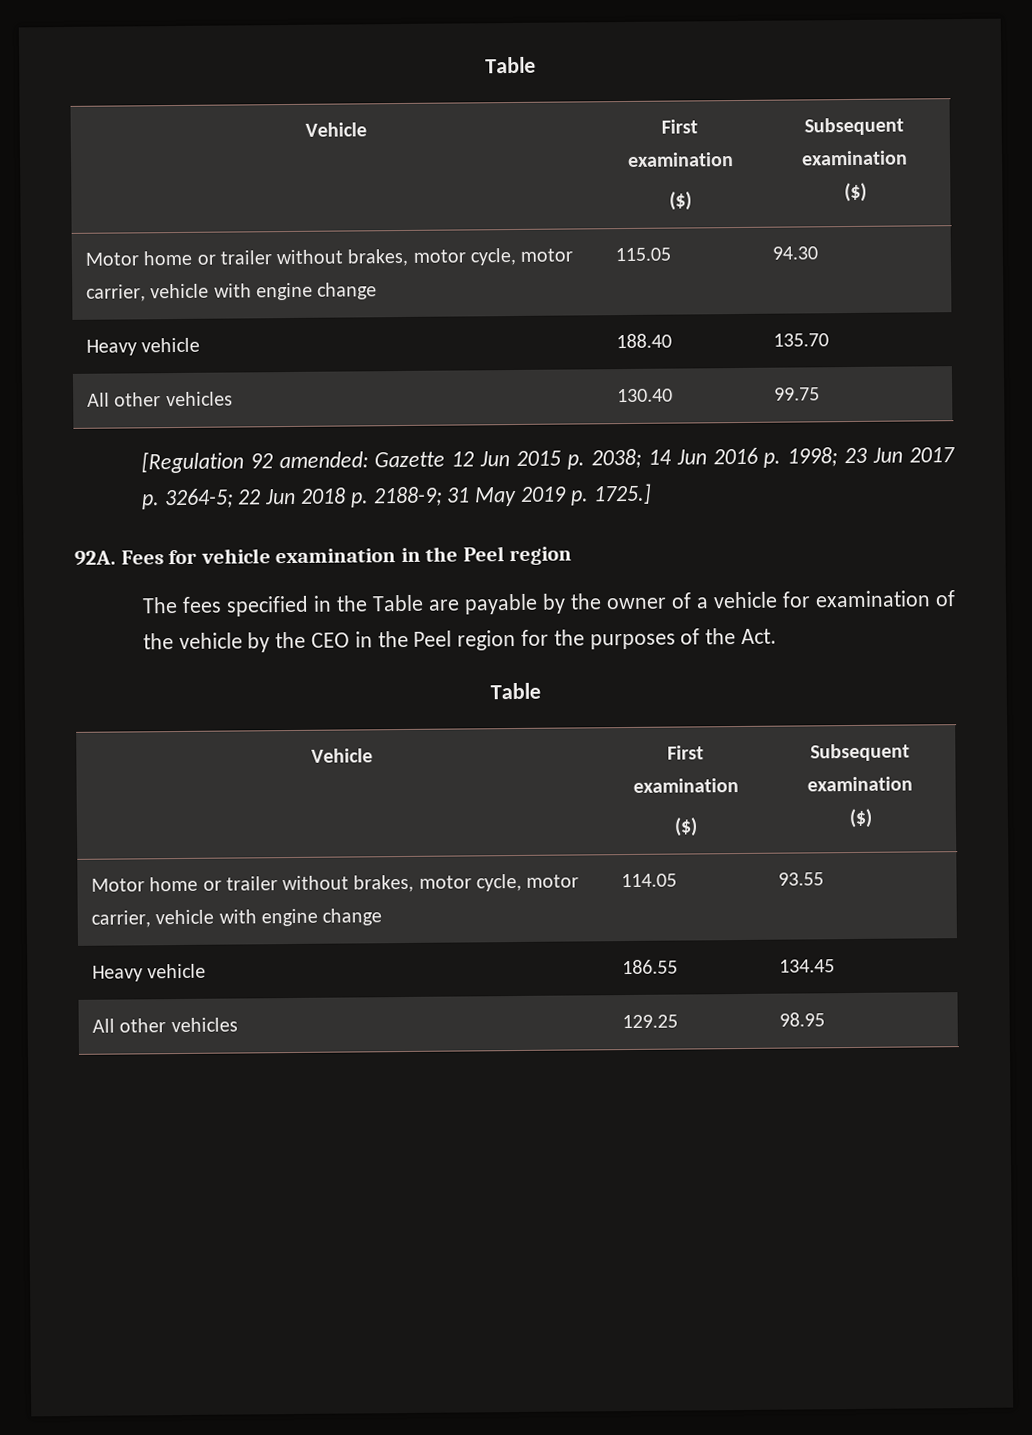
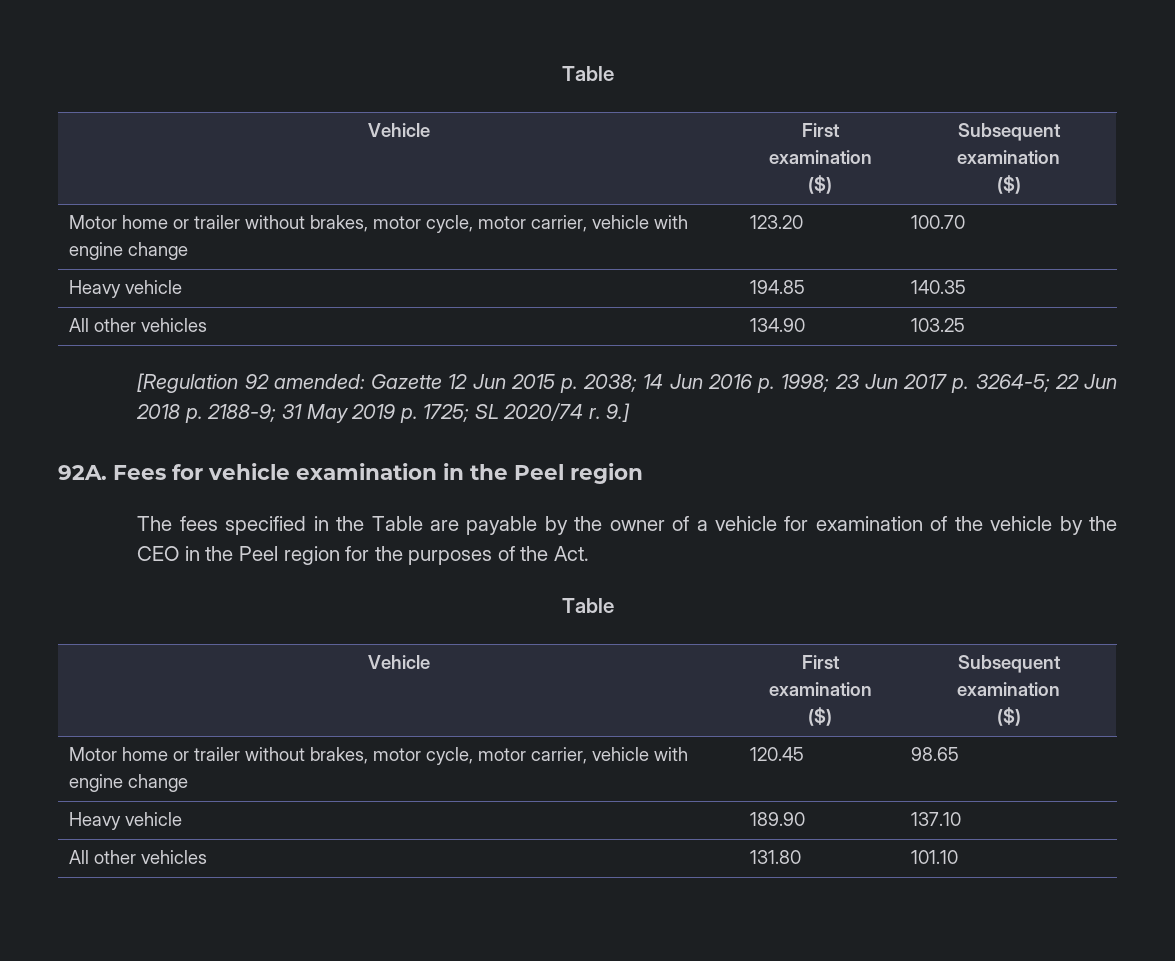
[615,247,672,262] [772,246,819,260] [86,337,201,356] [616,333,673,349] [773,333,830,347] [87,391,233,407] [617,388,674,403] [774,387,821,401] 115.05 | 94.30 // Heavy vehicle | 188.40 | 135.70 // All other vehicles | 130.40 | 99.75 -> [749,215,803,229] [910,215,965,229] [68,280,182,298] [749,280,805,294] [910,280,966,294] [68,318,207,332] [749,318,805,332] [910,318,965,332] 123.20 | 100.70 // Heavy vehicle | 194.85 | 140.35 // All other vehicles | 134.90 | 103.25
[592,483,652,505] 1725.] -> [423,403,631,422] 1725; SL 2020/74 r. 9.]
[621,873,678,888] [778,872,825,886] [92,963,207,982] [622,959,679,975] [779,959,836,973] [92,1017,238,1033] [622,1014,679,1029] [779,1012,826,1027] 114.05 | 93.55 // Heavy vehicle | 186.55 | 134.45 // All other vehicles | 129.25 | 98.95 -> [749,747,804,761] [910,747,959,761] [68,812,182,830] [749,812,805,826] [910,812,961,826] [68,850,207,864] [749,850,801,864] [910,850,958,864] 120.45 | 98.65 // Heavy vehicle | 189.90 | 137.10 // All other vehicles | 131.80 | 101.10

